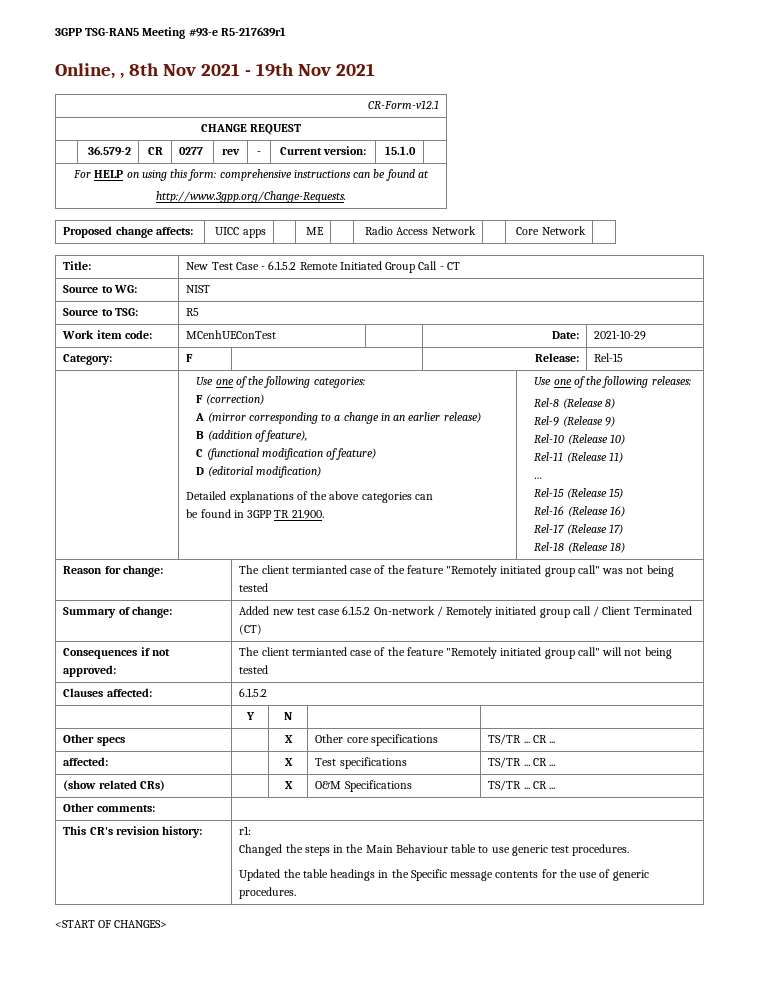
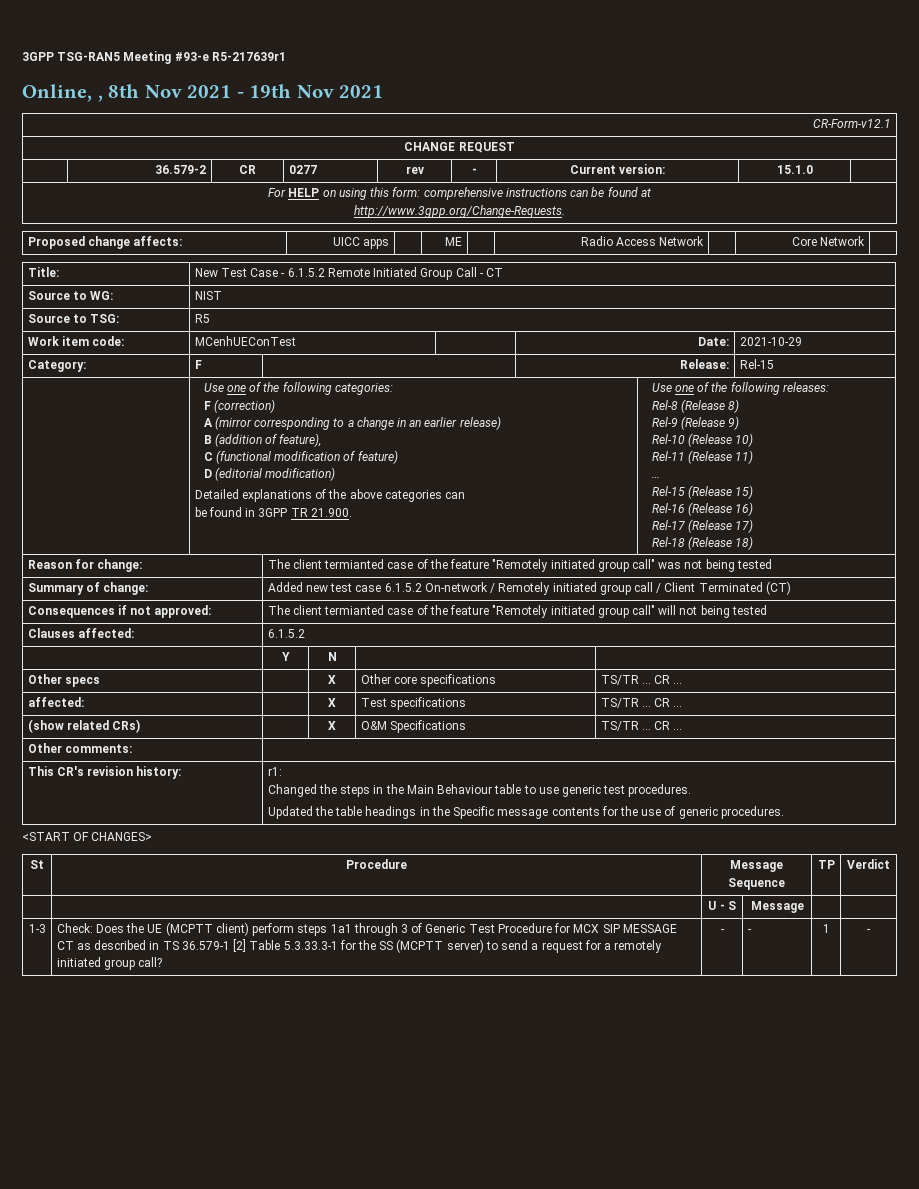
(168, 924) none -> [30,860,44,869] [346,859,407,869] [730,860,783,872] [728,878,785,890] [817,860,835,869] [847,859,890,869] [708,901,736,910] [750,901,804,913] [28,924,46,933] [56,922,677,936] [56,939,663,953] [56,957,163,970] [720,929,725,933] [747,929,752,933] [822,924,830,933] [867,929,871,933] // St | Procedure | Message Sequence | TP | Verdict // | | U - S | Message | | // 1-3 | Check: Does the UE (MCPTT client) perform steps 1a1 through 3 of Generic Test Procedure for MCX SIP MESSAGE CT as described in TS 36.579-1 [2] Table 5.3.33.3-1 for the SS (MCPTT server) to send a request for a remotely initiated group call? | - | - | 1 | -

